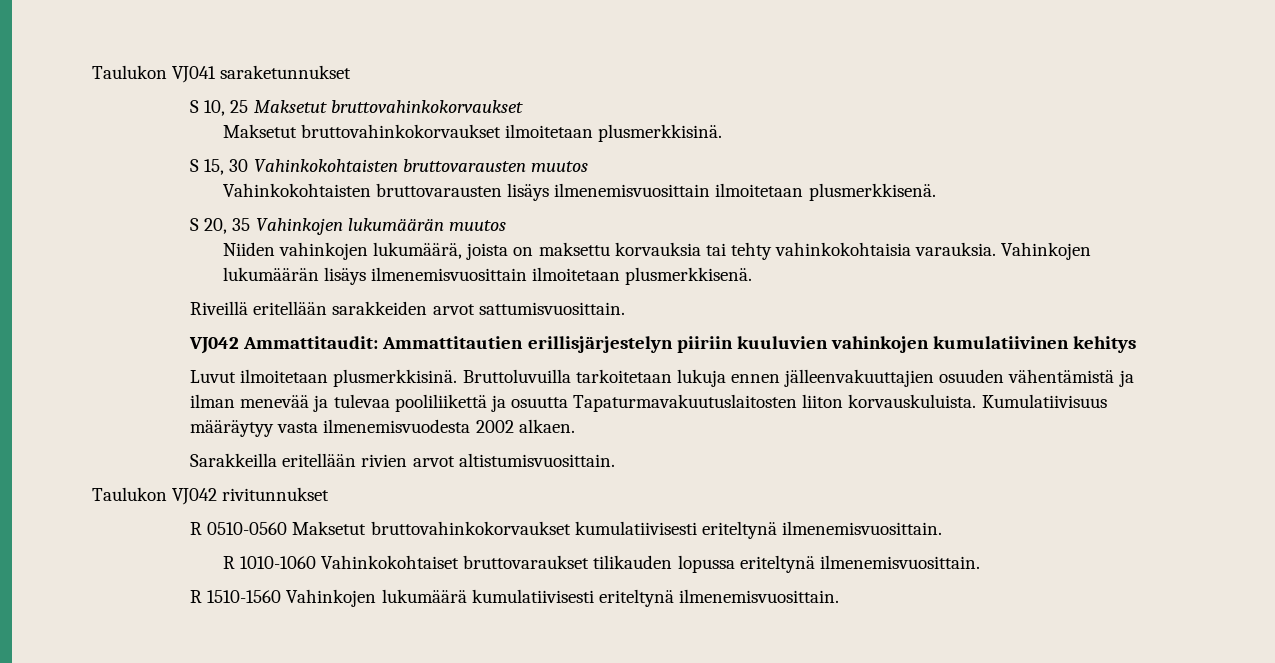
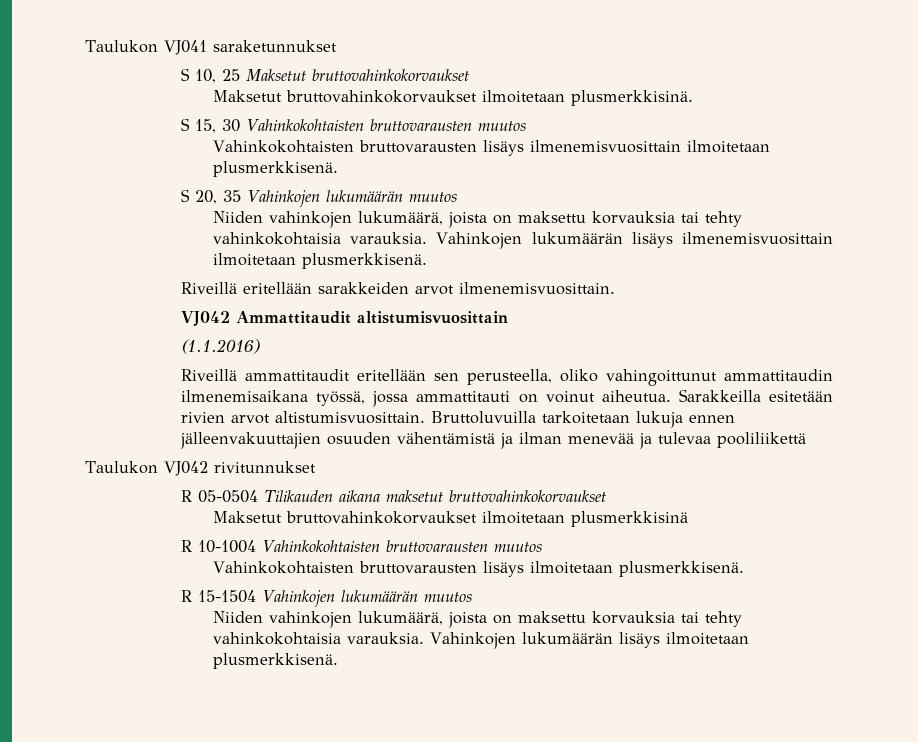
[478,302,625,315] [189,336,1137,354] [190,369,458,387] sattumisvuosittain. // VJ042 Ammattitaudit: Ammattitautien erillisjärjestelyn piiriin kuuluvien vahinkojen kumulatiivinen kehitys // Luvut ilmoitetaan plusmerkkisinä. -> [459,282,616,295] [181,311,509,326] [181,339,261,354] [181,369,833,386] [181,389,834,407] [181,411,426,424] ilmenemisvuosittain. // VJ042 Ammattitaudit altistumisvuosittain // (1.1.2016) // Riveillä ammattitaudit eritellään sen perusteella, oliko vahingoittunut ammattitaudin ilmenemisaikana työssä, jossa ammattitauti on voinut aiheutua. Sarakkeilla esitetään rivien arvot altistumisvuosittain.
[490,394,1107,412] [190,419,575,437] [190,453,615,467] [92,487,330,505] [190,521,943,539] [222,555,980,573] [190,589,840,607] ja osuutta Tapaturmavakuutuslaitosten liiton korvauskuluista. Kumulatiivisuus määräytyy vasta ilmenemisvuodesta 2002 alkaen. // Sarakkeilla eritellään rivien arvot altistumisvuosittain. // Taulukon VJ042 rivitunnukset // R 0510-0560 Maksetut bruttovahinkokorvaukset kumulatiivisesti eriteltynä ilmenemisvuosittain. // R 1010-1060 Vahinkokohtaiset bruttovaraukset tilikauden lopussa eriteltynä ilmenemisvuosittain. // R 1510-1560 Vahinkojen lukumäärä kumulatiivisesti eriteltynä ilmenemisvuosittain. -> [85,461,316,476] [181,490,607,503] [213,511,689,527] [181,540,543,553] [213,561,745,577] [181,590,473,607] [213,611,743,628] [213,632,750,649] [213,653,339,669] // Taulukon VJ042 rivitunnukset // R 05-0504 Tilikauden aikana maksetut bruttovahinkokorvaukset // Maksetut bruttovahinkokorvaukset ilmoitetaan plusmerkkisinä // R 10-1004 Vahinkokohtaisten bruttovarausten muutos // Vahinkokohtaisten bruttovarausten lisäys ilmoitetaan plusmerkkisenä. // R 15-1504 Vahinkojen lukumäärän muutos // Niiden vahinkojen lukumäärä, joista on maksettu korvauksia tai tehty vahinkokohtaisia varauksia. Vahinkojen lukumäärän lisäys ilmoitetaan plusmerkkisenä.

